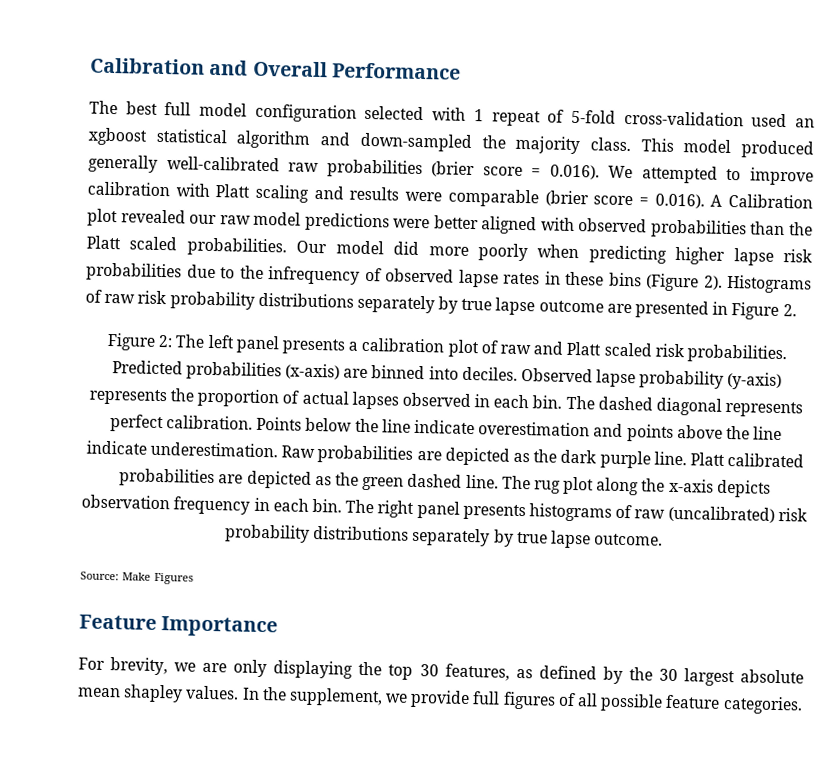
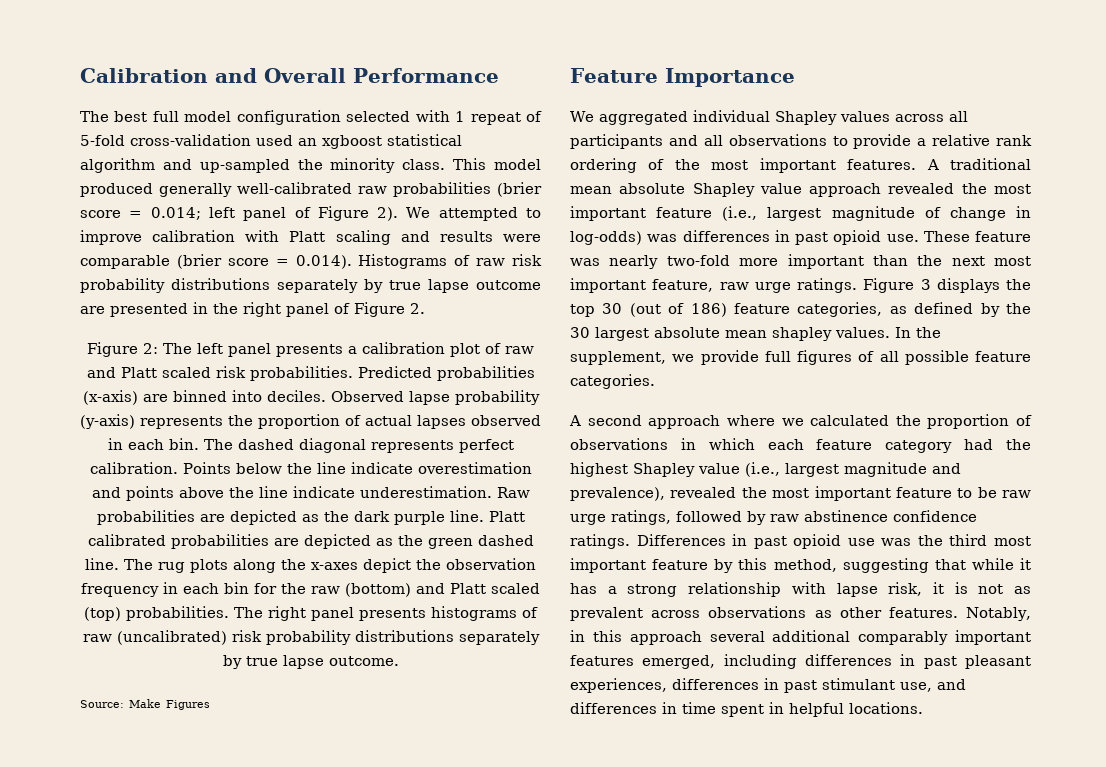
[359,132,581,155] down-sampled the majority -> [199,158,396,173] up-sampled the minority
[549,164,600,180] 0.016). -> [150,206,399,221] 0.014; left panel of Figure 2).
[654,193,814,209] [87,208,814,239] [86,235,813,266] [86,262,723,292] 0.016). A Calibration plot revealed our raw model predictions were better aligned with observed probabilities than the Platt scaled probabilities. Our model did more poorly when predicting higher lapse risk probabilities due to the infrequency of observed lapse rates in these bins (Figure 2). -> [295,255,352,269] 0.014).
(729, 308) none -> [213,302,350,317] the right panel of
[563,476,595,495] plot -> [190,559,228,573] plots
[668,478,771,498] x-axis depicts -> [311,558,441,573] x-axes depict the
[312,498,343,513] bin. -> [224,582,540,597] [84,606,229,621] bin for the raw (bottom) and Platt scaled (top) probabilities.
[78,657,510,681] For brevity, we are only displaying the top 30 features, -> [570,110,968,125] [570,134,1032,149] [570,158,1031,173] [570,183,1031,197] [570,206,1031,221] [570,230,1031,245] [570,254,1031,269] [570,278,1031,293] [570,302,883,317] We aggregated individual Shapley values across all participants and all observations to provide a relative rank ordering of the most important features. A traditional mean absolute Shapley value approach revealed the most important feature (i.e., largest magnitude of change in log-odds) was differences in past opioid use. These feature was nearly two-fold more important than the next most important feature, raw urge ratings. Figure 3 displays the top 30 (out of 186) feature categories,
(803, 705) none -> [569,414,1032,429] [570,438,1031,453] [570,462,961,477] [570,486,1031,501] [570,510,977,525] [570,534,1031,549] [570,558,1031,573] [570,582,1031,597] [570,606,1032,621] [570,630,1031,645] [570,654,1031,669] [570,678,966,693] [570,702,923,717] // A second approach where we calculated the proportion of observations in which each feature category had the highest Shapley value (i.e., largest magnitude and prevalence), revealed the most important feature to be raw urge ratings, followed by raw abstinence confidence ratings. Differences in past opioid use was the third most important feature by this method, suggesting that while it has a strong relationship with lapse risk, it is not as prevalent across observations as other features. Notably, in this approach several additional comparably important features emerged, including differences in past pleasant experiences, differences in past stimulant use, and differences in time spent in helpful locations.

